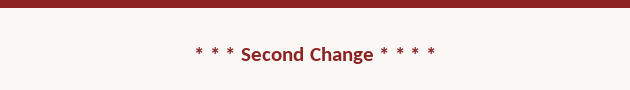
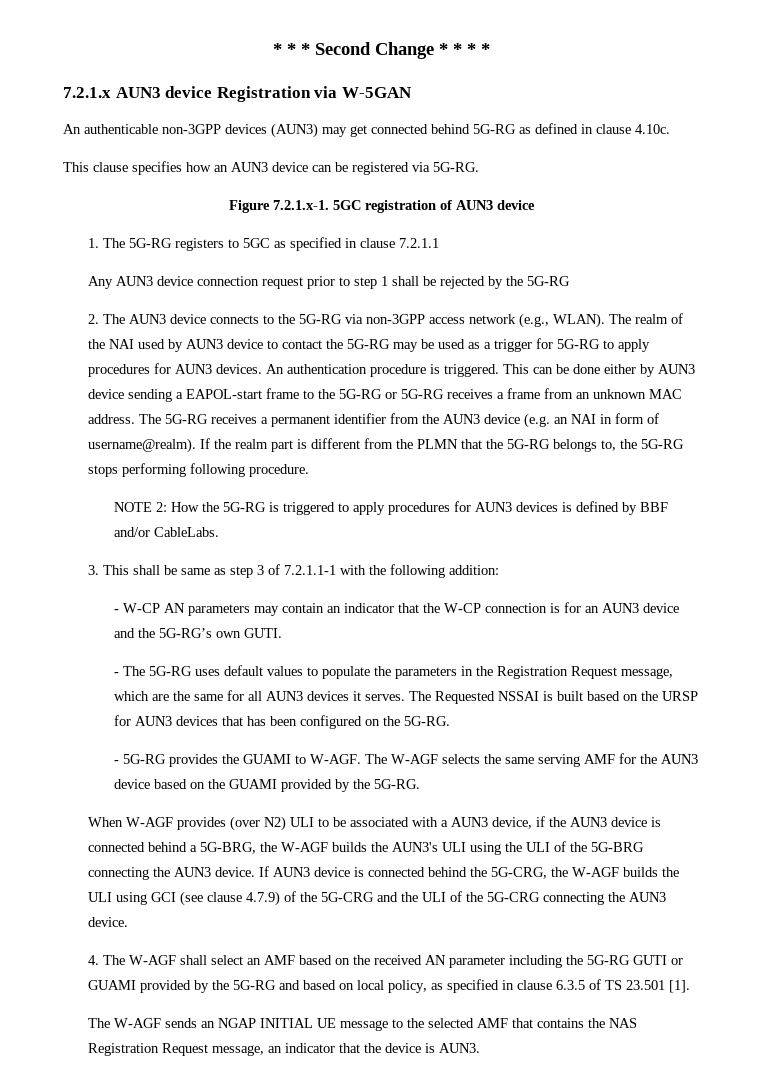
(436, 54) none -> [63,86,412,102] [63,123,670,138] [63,161,479,175] [228,200,535,213] [88,237,440,251] [88,276,571,289] [88,313,684,328] [88,338,651,352] [88,363,696,377] [88,388,683,402] [88,413,660,428] [88,438,685,453] [88,463,310,477] [113,501,668,515] [113,527,219,537] [88,564,500,578] [113,602,679,616] [113,628,282,638] [113,665,673,679] [113,690,698,704] [113,715,450,729] [113,753,698,767] [113,779,420,792] [88,816,662,831] [88,841,645,855] [88,866,680,880] [88,891,667,906] [88,917,129,927] [88,955,684,968] [88,979,691,993] [88,1018,638,1031] [88,1043,481,1056] // 7.2.1.x AUN3 device Registration via W-5GAN // An authenticable non-3GPP devices (AUN3) may get connected behind 5G-RG as defined in clause 4.10c. // This clause specifies how an AUN3 device can be registered via 5G-RG. // Figure 7.2.1.x-1. 5GC registration of AUN3 device // 1. The 5G-RG registers to 5GC as specified in clause 7.2.1.1 // Any AUN3 device connection request prior to step 1 shall be rejected by the 5G-RG // 2. The AUN3 device connects to the 5G-RG via non-3GPP access network (e.g., WLAN). The realm of the NAI used by AUN3 device to contact the 5G-RG may be used as a trigger for 5G-RG to apply procedures for AUN3 devices. An authentication procedure is triggered. This can be done either by AUN3 device sending a EAPOL-start frame to the 5G-RG or 5G-RG receives a frame from an unknown MAC address. The 5G-RG receives a permanent identifier from the AUN3 device (e.g. an NAI in form of username@realm). If the realm part is different from the PLMN that the 5G-RG belongs to, the 5G-RG stops performing following procedure. // NOTE 2: How the 5G-RG is triggered to apply procedures for AUN3 devices is defined by BBF and/or CableLabs. // 3. This shall be same as step 3 of 7.2.1.1-1 with the following addition: // - W-CP AN parameters may contain an indicator that the W-CP connection is for an AUN3 device and the 5G-RG’s own GUTI. // - The 5G-RG uses default values to populate the parameters in the Registration Request message, which are the same for all AUN3 devices it serves. The Requested NSSAI is built based on the URSP for AUN3 devices that has been configured on the 5G-RG. // - 5G-RG provides the GUAMI to W-AGF. The W-AGF selects the same serving AMF for the AUN3 device based on the GUAMI provided by the 5G-RG. // When W-AGF provides (over N2) ULI to be associated with a AUN3 device, if the AUN3 device is connected behind a 5G-BRG, the W-AGF builds the AUN3's ULI using the ULI of the 5G-BRG connecting the AUN3 device. If AUN3 device is connected behind the 5G-CRG, the W-AGF builds the ULI using GCI (see clause 4.7.9) of the 5G-CRG and the ULI of the 5G-CRG connecting the AUN3 device. // 4. The W-AGF shall select an AMF based on the received AN parameter including the 5G-RG GUTI or GUAMI provided by the 5G-RG and based on local policy, as specified in clause 6.3.5 of TS 23.501 [1]. // The W-AGF sends an NGAP INITIAL UE message to the selected AMF that contains the NAS Registration Request message, an indicator that the device is AUN3.

